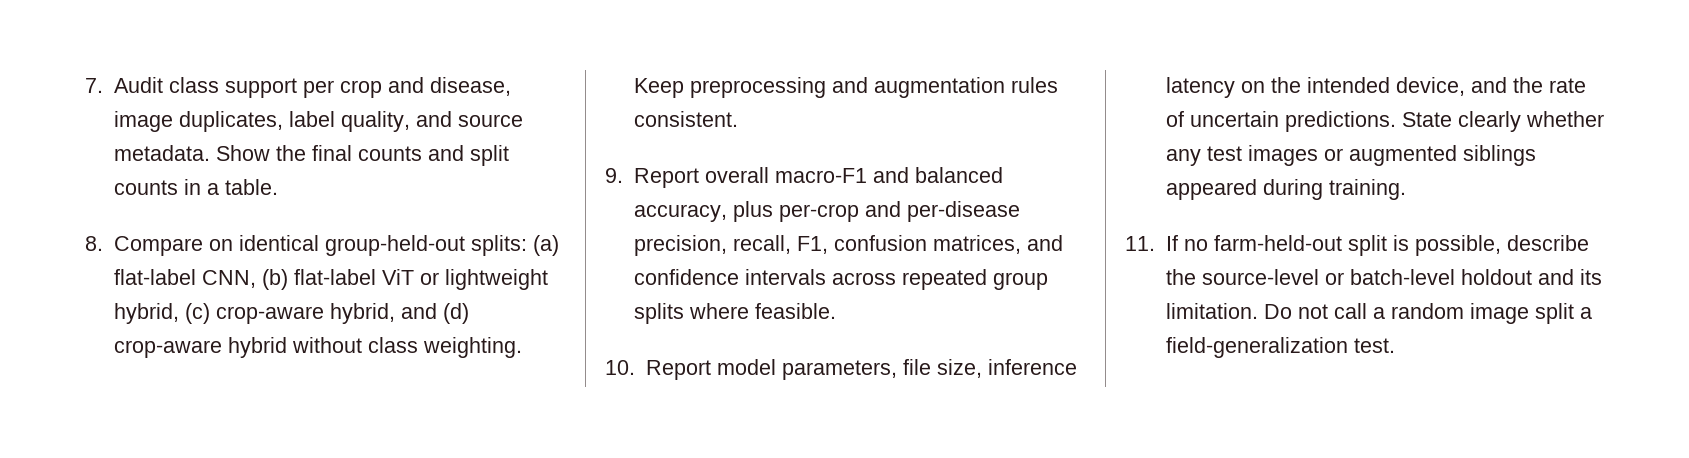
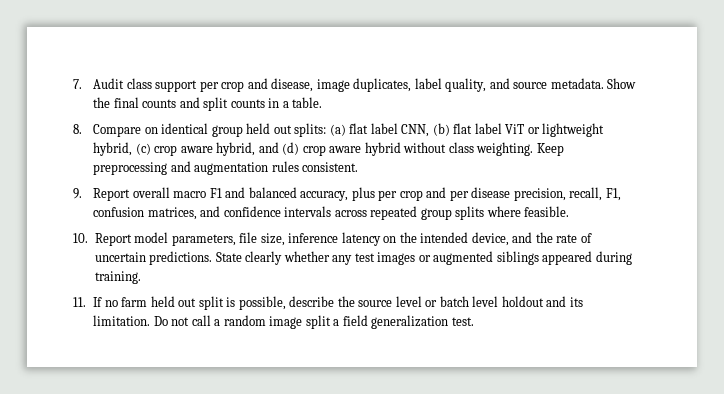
[324,235,559,256] [113,269,376,290] group-held-out splits: (a) flat-label CNN, (b) flat-label -> [211,123,502,137] group held out splits: (a) flat label CNN, (b) flat label
[215,306,324,324] crop-aware -> [154,145,213,156] crop aware
[113,340,222,358] crop-aware -> [302,145,362,156] crop aware
[774,168,867,183] macro-F1 -> [173,188,222,198] macro F1
[778,201,1020,222] per-crop and per-disease -> [378,187,511,201] per crop and per disease
[1213,235,1342,251] farm-held-out -> [121,296,197,307] farm held out
[1201,269,1455,285] source-level or batch-level -> [358,296,499,307] source level or batch level
[1165,337,1348,358] field-generalization -> [342,315,449,329] field generalization

